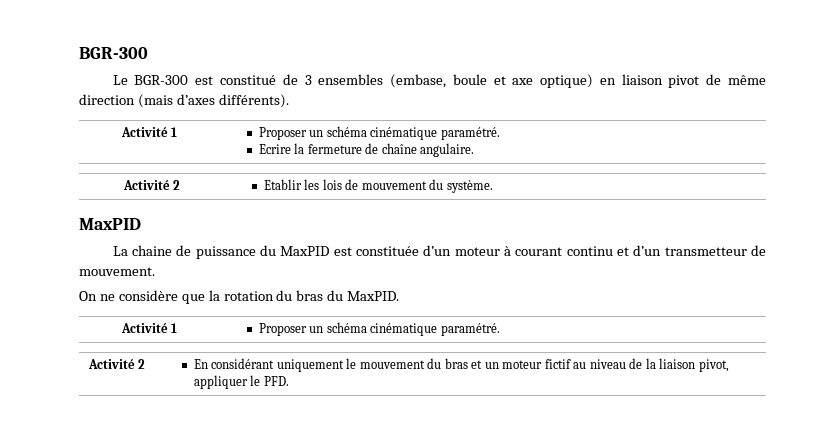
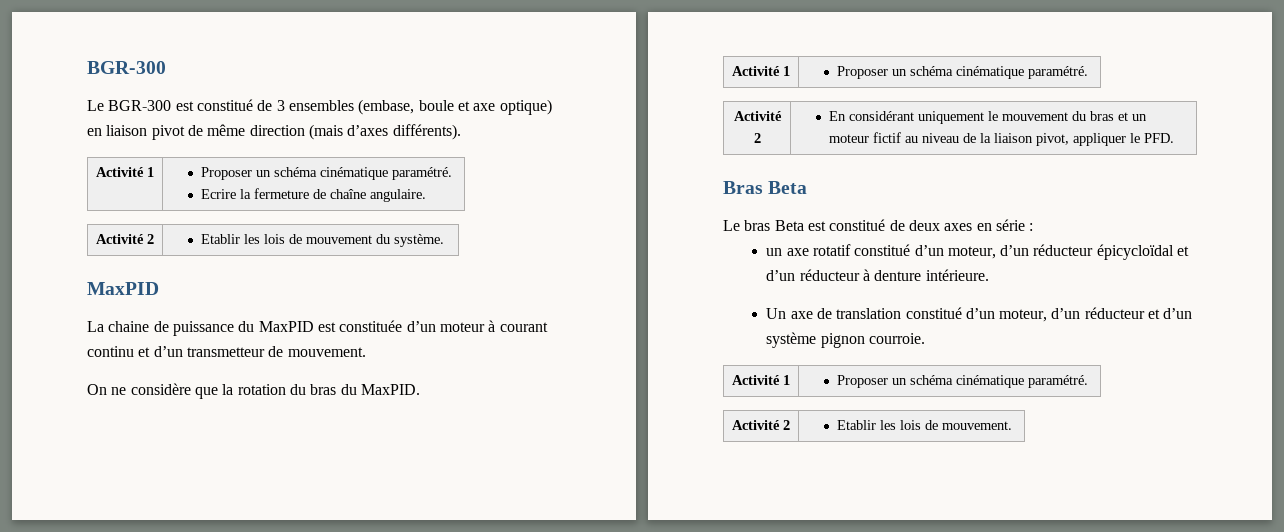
(289, 381) none -> [723,181,808,194] [723,219,1034,231] [766,244,1190,260] [766,269,989,281] [766,307,1193,322] [766,332,925,348] [732,375,790,385] [836,375,1088,388] [732,420,790,430] [836,420,1012,430] // Bras Beta // Le bras Beta est constitué de deux axes en série : // un axe rotatif constitué d’un moteur, d’un réducteur épicycloïdal et d’un réducteur à denture intérieure. // Un axe de translation constitué d’un moteur, d’un réducteur et d’un système pignon courroie. // Activité 1 | Proposer un schéma cinématique paramétré. // Activité 2 | Etablir les lois de mouvement.

